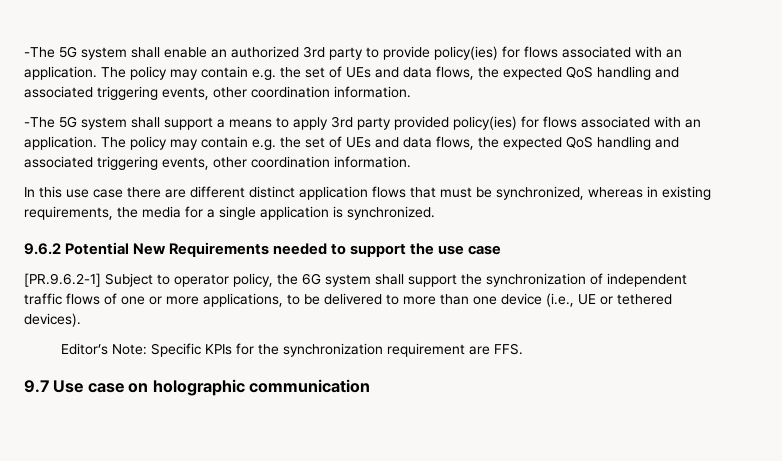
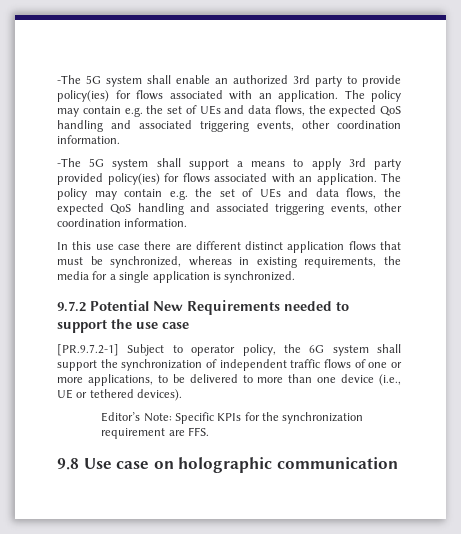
[24,243,61,255] 9.6.2 -> [57,301,86,312] 9.7.2
[24,273,101,287] [PR.9.6.2-1] -> [57,344,119,356] [PR.9.7.2-1]
[24,380,49,393] 9.7 -> [57,458,79,470] 9.8

